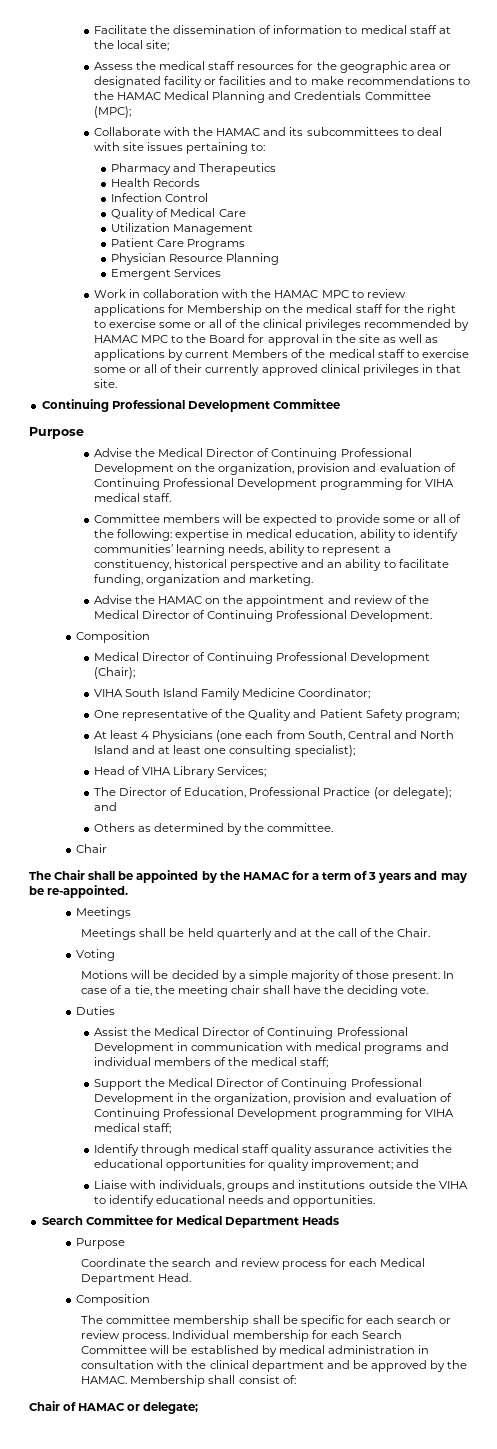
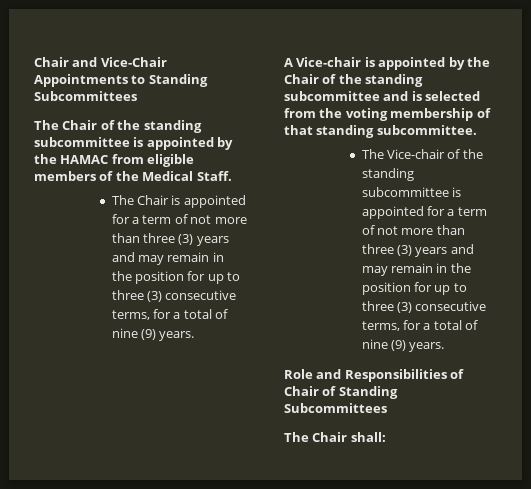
[93,25,451,34] [93,40,170,51] [93,61,451,73] [93,76,470,88] [93,91,431,103] [93,106,131,118] [93,127,442,136] [93,142,266,154] [111,163,277,175] [111,178,201,187] [111,193,209,202] [111,208,246,220] [111,223,254,235] [111,238,246,250] [111,253,280,265] [111,268,222,280] [93,289,406,298] [93,304,456,316] [93,319,469,331] [93,334,439,346] [93,349,469,361] [93,364,461,376] [93,379,117,388] [41,399,340,412] [29,427,84,439] [93,448,412,460] [93,463,456,475] [93,478,455,490] [93,493,171,502] [93,514,461,526] [93,529,458,541] [93,544,391,556] [93,559,449,571] [93,574,314,586] [93,595,429,607] [93,610,433,622] [76,631,151,643] [93,652,431,664] [93,667,135,679] [93,688,371,700] [93,709,459,721] [93,730,454,742] [93,745,355,757] [93,766,267,778] [93,787,451,799] [93,802,117,811] [93,823,334,835] [76,844,108,853] [29,870,467,883] [29,885,129,898] [76,907,132,919] [81,928,431,940] [76,949,116,961] [81,970,455,982] [81,985,429,997] [76,1006,116,1015] [93,1027,408,1039] [93,1042,449,1054] [93,1057,329,1068] [93,1078,422,1090] [93,1093,452,1105] [93,1108,455,1120] [93,1123,171,1134] [93,1144,452,1156] [93,1159,420,1171] [93,1180,468,1192] [93,1195,376,1207] [41,1215,340,1228] [76,1238,126,1249] [81,1258,426,1270] [81,1273,192,1285] [76,1294,151,1306] [81,1315,452,1327] [81,1330,402,1342] [81,1345,429,1357] [81,1360,468,1372] [81,1375,296,1387] [29,1401,199,1414] Facilitate the dissemination of information to medical staff at the local site; // Assess the medical staff resources for the geographic area or designated facility or facilities and to make recommendations to the HAMAC Medical Planning and Credentials Committee (MPC); // Collaborate with the HAMAC and its subcommittees to deal with site issues pertaining to: // Pharmacy and Therapeutics // Health Records // Infection Control // Quality of Medical Care // Utilization Management // Patient Care Programs // Physician Resource Planning // Emergent Services // Work in collaboration with the HAMAC MPC to review applications for Membership on the medical staff for the right to exercise some or all of the clinical privileges recommended by HAMAC MPC to the Board for approval in the site as well as applications by current Members of the medical staff to exercise some or all of their currently approved clinical privileges in that site. // Continuing Professional Development Committee // Purpose // Advise the Medical Director of Continuing Professional Development on the organization, provision and evaluation of Continuing Professional Development programming for VIHA medical staff. // Committee members will be expected to provide some or all of the following: expertise in medical education, ability to identify communities’ learning needs, ability to represent a constituency, historical perspective and an ability to facilitate funding, organization and marketing. // Advise the HAMAC on the appointment and review of the Medical Director of Continuing Professional Development. // Composition // Medical Director of Continuing Professional Development (Chair); // VIHA South Island Family Medicine Coordinator; // One representative of the Quality and Patient Safety program; // At least 4 Physicians (one each from South, Central and North Island and at least one consulting specialist); // Head of VIHA Library Services; // The Director of Education, Professional Practice (or delegate); and // Others as determined by the committee. // Chair // The Chair shall be appointed by the HAMAC for a term of 3 years and may be re-appointed. // Meetings // Meetings shall be held quarterly and at the call of the Chair. // Voting // Motions will be decided by a simple majority of those present. In case of a tie, the meeting chair shall have the deciding vote. // Duties // Assist the Medical Director of Continuing Professional Development in communication with medical programs and individual members of the medical staff; // Support the Medical Director of Continuing Professional Development in the organization, provision and evaluation of Continuing Professional Development programming for VIHA medical staff; // Identify through medical staff quality assurance activities the educational opportunities for quality improvement; and // Liaise with individuals, groups and institutions outside the VIHA to identify educational needs and opportunities. // Search Committee for Medical Department Heads // Purpose // Coordinate the search and review process for each Medical Department Head. // Composition // The committee membership shall be specific for each search or review process. Individual membership for each Search Committee will be established by medical administration in consultation with the clinical department and be approved by the HAMAC. Membership shall consist of: // Chair of HAMAC or delegate; -> [34,57,167,67] [34,74,208,87] [34,91,137,101] [34,120,202,133] [34,137,234,150] [34,154,195,167] [34,171,232,181] [111,195,246,208] [111,214,247,224] [111,233,229,246] [111,252,224,265] [111,271,241,284] [111,290,237,302] [111,309,229,320] [111,328,195,341] [284,57,490,70] [284,74,424,87] [284,91,481,101] [284,108,491,121] [284,125,477,138] [361,149,483,159] [361,168,414,181] [361,187,462,197] [361,206,487,219] [361,225,465,235] [361,244,474,257] [361,263,471,276] [361,282,467,295] [361,301,487,313] [361,320,479,331] [361,339,445,352] [284,369,465,382] [284,386,398,399] [284,403,387,413] [284,432,386,442] Chair and Vice-Chair Appointments to Standing Subcommittees // The Chair of the standing subcommittee is appointed by the HAMAC from eligible members of the Medical Staff. // The Chair is appointed for a term of not more than three (3) years and may remain in the position for up to three (3) consecutive terms, for a total of nine (9) years. // A Vice-chair is appointed by the Chair of the standing subcommittee and is selected from the voting membership of that standing subcommittee. // The Vice-chair of the standing subcommittee is appointed for a term of not more than three (3) years and may remain in the position for up to three (3) consecutive terms, for a total of nine (9) years. // Role and Responsibilities of Chair of Standing Subcommittees // The Chair shall:

